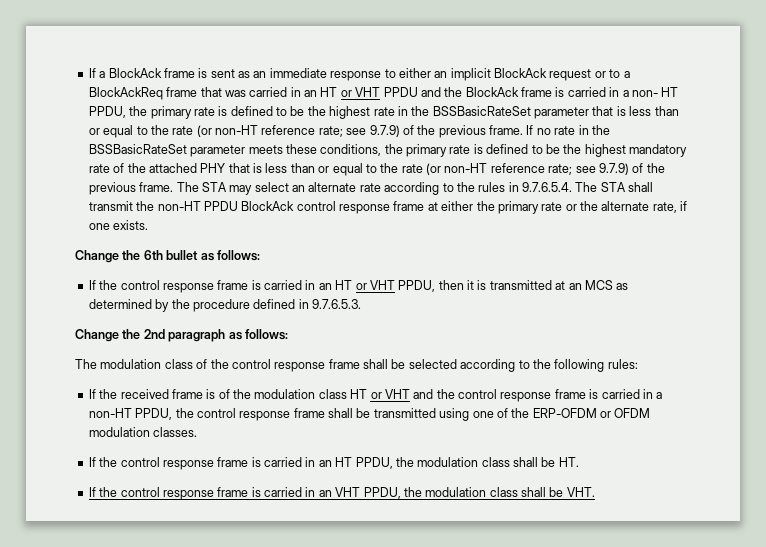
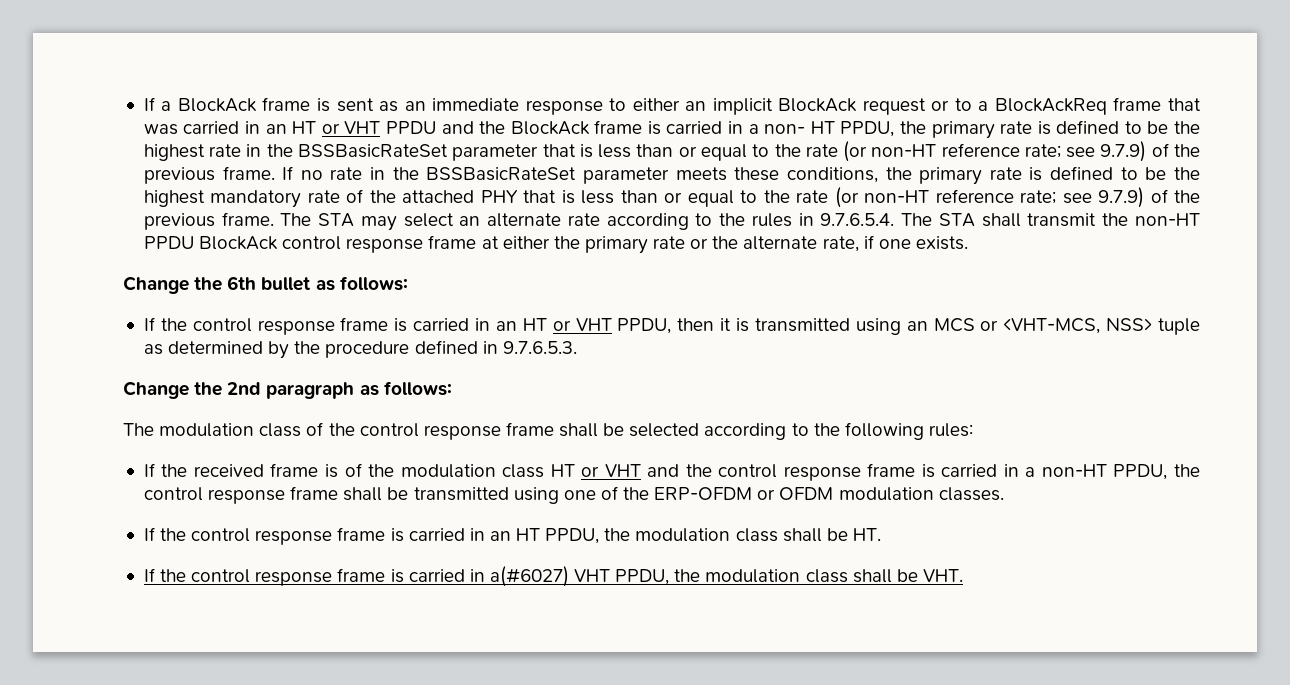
[555,281,566,290] at -> [855,318,901,335] using
(613, 285) none -> [980,318,1201,335] or <VHT-MCS, NSS> tuple
[318,490,332,497] an -> [489,566,569,587] a(#6027)

